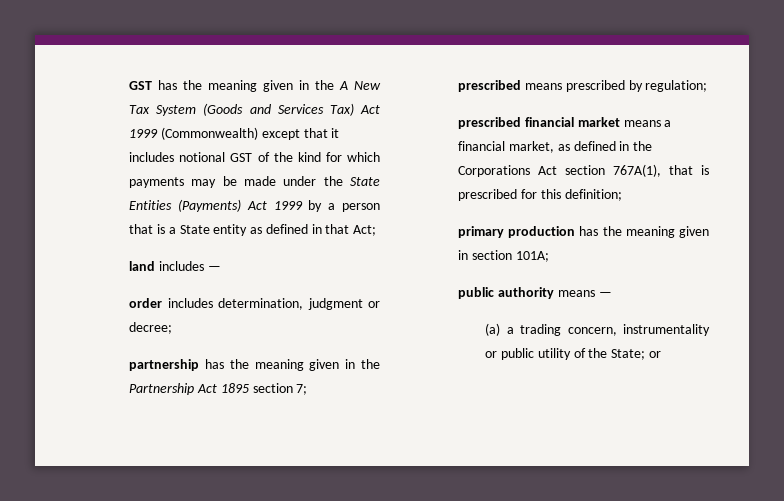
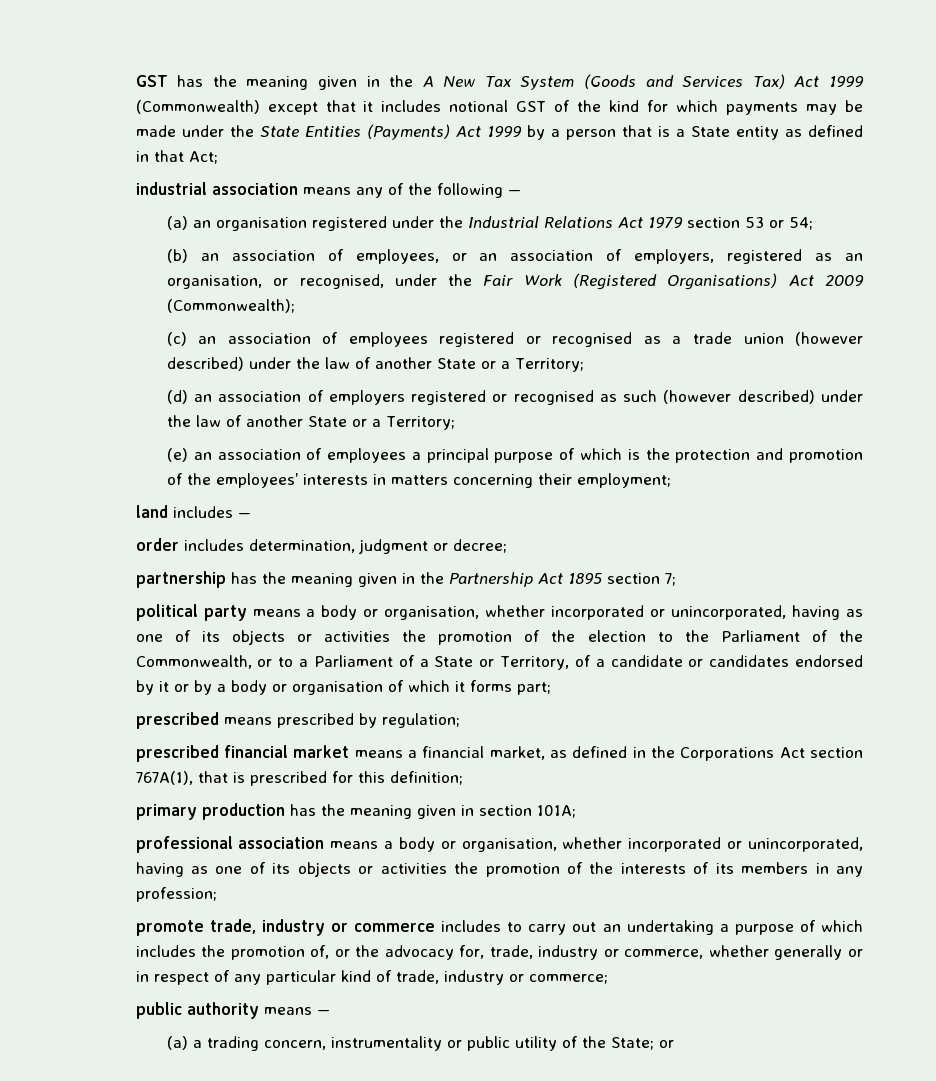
(377, 230) none -> [135,182,521,198] [166,216,813,231] [166,249,863,264] [166,273,865,290] [166,299,295,313] [166,332,864,347] [166,357,584,372] [166,390,864,405] [166,415,455,430] [166,448,863,463] [166,473,671,488] // industrial association means any of the following — // (a) an organisation registered under the Industrial Relations Act 1979 section 53 or 54; // (b) an association of employees, or an association of employers, registered as an organisation, or recognised, under the Fair Work (Registered Organisations) Act 2009 (Commonwealth); // (c) an association of employees registered or recognised as a trade union (however described) under the law of another State or a Territory; // (d) an association of employers registered or recognised as such (however described) under the law of another State or a Territory; // (e) an association of employees a principal purpose of which is the protection and promotion of the employees’ interests in matters concerning their employment;
(308, 389) none -> [135,604,864,621] [135,630,863,645] [135,655,863,670] [135,680,551,695] // political party means a body or organisation, whether incorporated or unincorporated, having as one of its objects or activities the promotion of the election to the Parliament of the Commonwealth, or to a Parliament of a State or Territory, of a candidate or candidates endorsed by it or by a body or organisation of which it forms part;
(549, 256) none -> [135,836,864,853] [135,862,864,877] [135,887,217,902] [135,919,864,936] [135,945,864,960] [135,970,608,985] // professional association means a body or organisation, whether incorporated or unincorporated, having as one of its objects or activities the promotion of the interests of its members in any profession; // promote trade, industry or commerce includes to carry out an undertaking a purpose of which includes the promotion of, or the advocacy for, trade, industry or commerce, whether generally or in respect of any particular kind of trade, industry or commerce;

